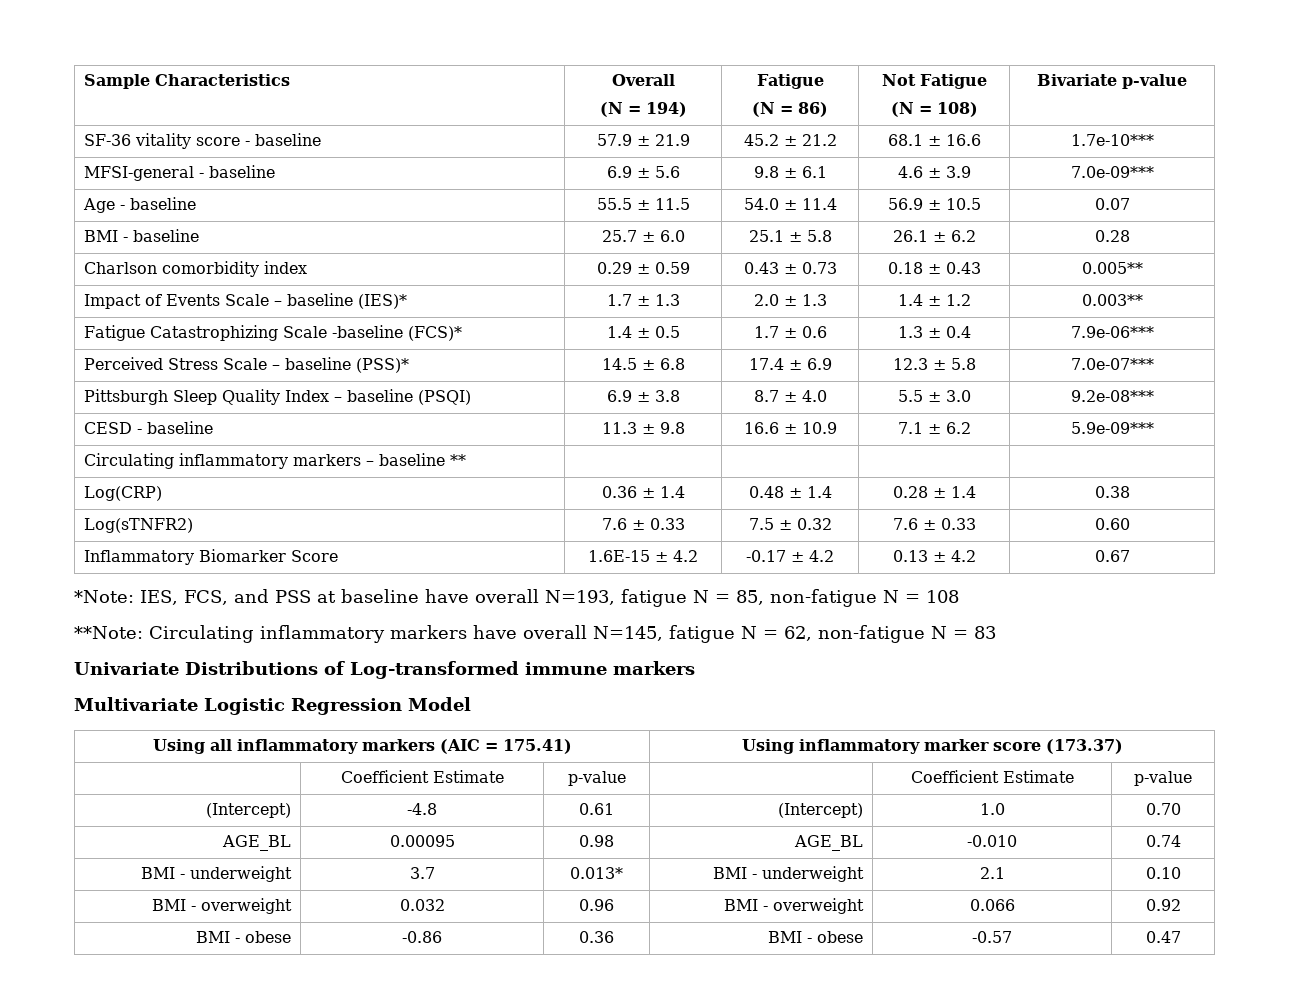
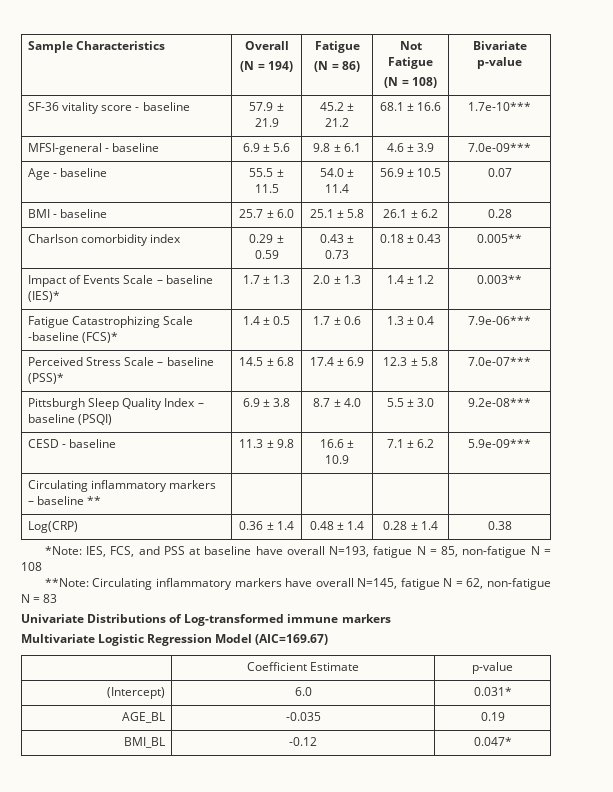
[83,518,193,533] [601,518,685,530] [748,518,832,530] [892,518,976,530] [1094,518,1130,530] [83,549,338,565] [588,550,698,562] [746,550,834,562] [892,550,976,562] [1094,550,1130,562] // Log(sTNFR2) | 7.6 ± 0.33 | 7.5 ± 0.32 | 7.6 ± 0.33 | 0.60 // Inflammatory Biomarker Score | 1.6E-15 ± 4.2 | -0.17 ± 4.2 | 0.13 ± 4.2 | 0.67 -> (512, 525) none
[152,739,572,754] [741,739,1123,754] [340,770,504,783] [567,771,626,786] [910,770,1074,783] [1134,771,1192,786] [206,803,292,818] [407,803,437,815] [579,803,614,815] [778,803,864,818] [979,803,1005,815] [1145,803,1181,815] [222,835,292,851] [389,835,455,847] [579,835,614,847] [794,835,864,851] [967,835,1017,847] [1145,835,1181,847] [141,866,293,882] [409,867,435,879] [570,867,623,879] [713,866,865,882] [979,867,1005,879] [1145,867,1181,879] [152,898,293,914] [399,899,445,911] [579,899,614,911] [724,898,865,914] [969,899,1015,911] [1145,899,1181,911] [196,931,292,943] [402,931,442,943] [579,931,614,943] [768,931,864,943] [972,931,1012,943] [1145,931,1181,943] // Using all inflammatory markers (AIC = 175.41) | Using inflammatory marker score (173.37) // | Coefficient Estimate | p-value | | Coefficient Estimate | p-value // (Intercept) | -4.8 | 0.61 | (Intercept) | 1.0 | 0.70 // AGE_BL | 0.00095 | 0.98 | AGE_BL | -0.010 | 0.74 // BMI - underweight | 3.7 | 0.013* | BMI - underweight | 2.1 | 0.10 // BMI - overweight | 0.032 | 0.96 | BMI - overweight | 0.066 | 0.92 // BMI - obese | -0.86 | 0.36 | BMI - obese | -0.57 | 0.47 -> [255,634,329,645] [246,662,360,671] [472,662,513,674] [106,687,165,699] [294,687,312,696] [473,687,512,696] [121,712,165,723] [285,712,321,721] [480,712,505,721] [123,737,165,748] [289,737,317,746] [473,737,512,746] (AIC=169.67) // | Coefficient Estimate | p-value // (Intercept) | 6.0 | 0.031* // AGE_BL | -0.035 | 0.19 // BMI_BL | -0.12 | 0.047*

